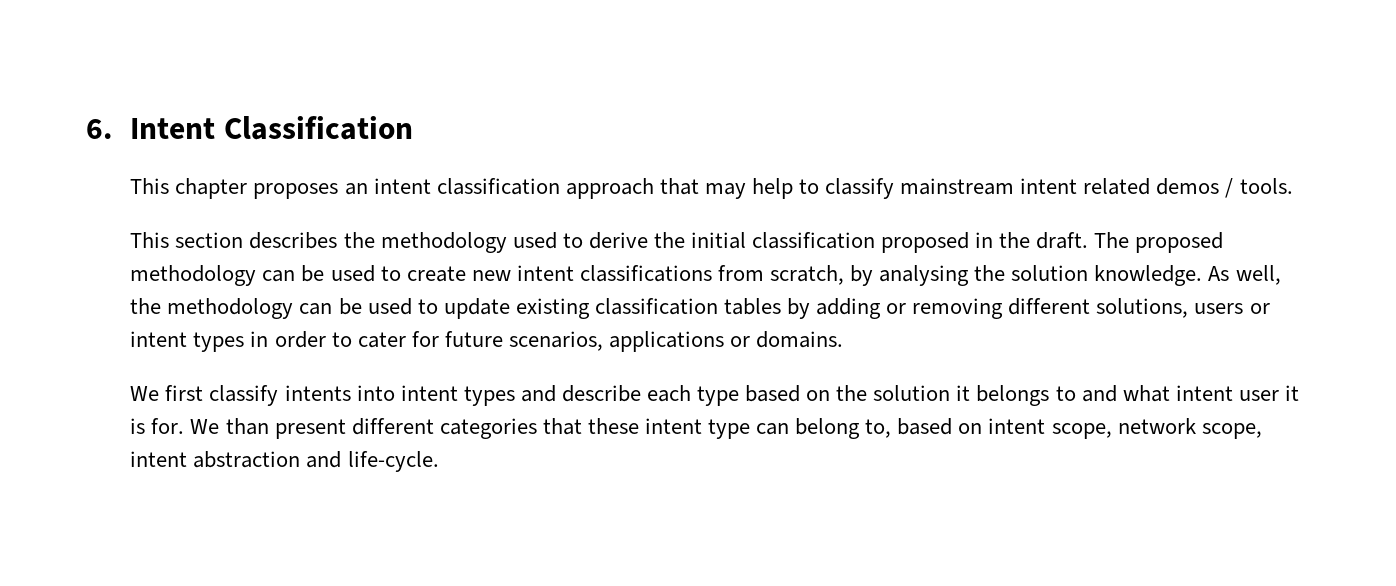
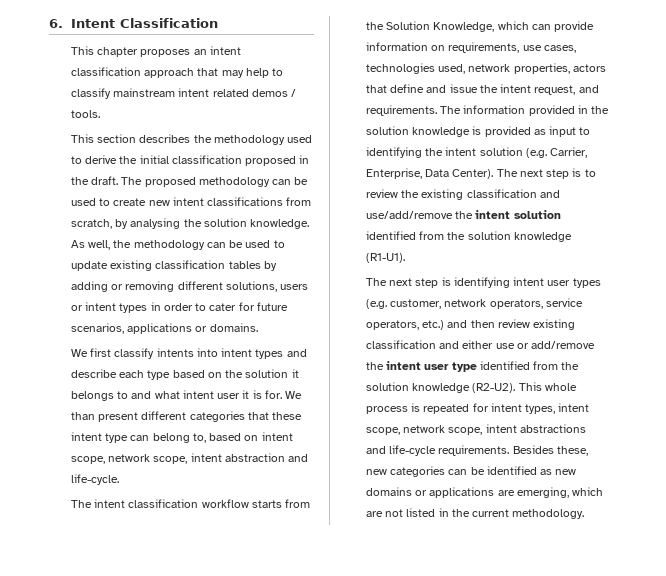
(439, 461) none -> [70,499,311,508] [365,21,595,32] [365,42,576,53] [365,63,606,74] [365,84,599,95] [365,105,610,116] [365,126,591,137] [365,147,588,158] [365,168,596,179] [365,189,560,200] [365,210,561,219] [365,231,572,242] [365,253,405,263] [365,277,601,288] [365,298,583,309] [365,319,576,330] [365,340,596,349] [365,361,580,372] [365,382,577,393] [365,403,590,414] [365,424,586,435] [365,445,588,456] [365,466,577,477] [365,487,604,498] [365,508,585,519] // The intent classification workflow starts from the Solution Knowledge, which can provide information on requirements, use cases, technologies used, network properties, actors that define and issue the intent request, and requirements. The information provided in the solution knowledge is provided as input to identifying the intent solution (e.g. Carrier, Enterprise, Data Center). The next step is to review the existing classification and use/add/remove the intent solution identified from the solution knowledge (R1-U1). // The next step is identifying intent user types (e.g. customer, network operators, service operators, etc.) and then review existing classification and either use or add/remove the intent user type identified from the solution knowledge (R2-U2). This whole process is repeated for intent types, intent scope, network scope, intent abstractions and life-cycle requirements. Besides these, new categories can be identified as new domains or applications are emerging, which are not listed in the current methodology.

